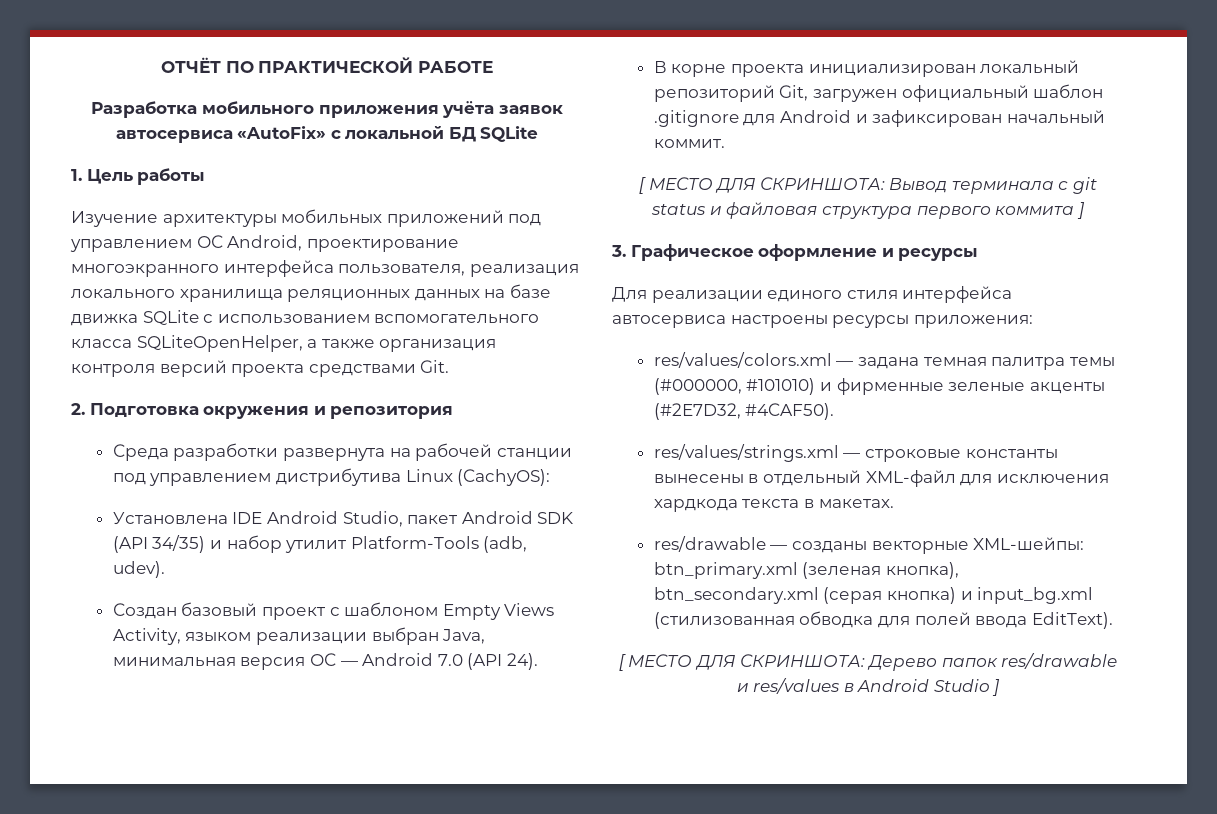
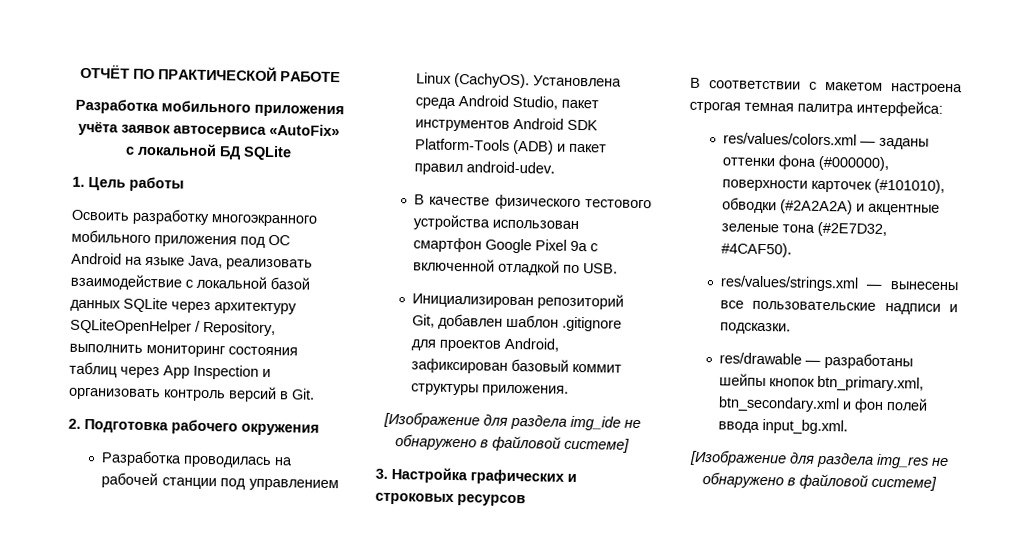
[71,209,542,227] [70,235,459,252] [71,260,579,277] [71,284,551,302] [71,310,540,326] [71,335,497,352] [71,360,416,377] Изучение архитектуры мобильных приложений под управлением ОС Android, проектирование многоэкранного интерфейса пользователя, реализация локального хранилища реляционных данных на базе движка SQLite с использованием вспомогательного класса SQLiteOpenHelper, а также организация контроля версий проекта средствами -> [71,208,317,227] [71,229,290,248] [71,252,313,271] [70,273,310,291] [70,297,297,315] [70,318,276,337] [69,343,298,358] [69,361,271,380] [68,386,289,403] Освоить разработку многоэкранного мобильного приложения под ОС Android на языке Java, реализовать взаимодействие с локальной базой данных SQLite через архитектуру SQLiteOpenHelper / Repository, выполнить мониторинг состояния таблиц через App Inspection и организовать контроль версий в
(199, 410) none -> [171,419,238,435] рабочего
[313,406,454,419] [112,443,385,461] и репозитория // Среда разработки развернута -> [101,450,273,469] // Разработка проводилась
[275,468,551,486] [112,512,263,525] дистрибутива Linux (CachyOS): // Установлена IDE -> [416,72,623,89] [415,97,457,110] Linux (CachyOS). Установлена среда
(458, 519) none -> [415,119,511,132] инструментов
[112,535,528,553] [112,561,165,578] [112,602,555,620] [112,627,486,645] [112,653,538,670] [653,60,1080,77] [653,84,1104,102] [653,110,1105,127] [653,139,725,148] [638,177,1098,194] [651,202,1085,219] [611,244,979,261] [612,286,1013,303] [612,315,1033,328] [653,352,1115,370] [653,378,1105,395] [653,403,835,420] [653,444,1058,462] [653,470,1109,487] [653,499,894,512] [653,536,1085,554] [653,562,959,579] [653,587,1094,604] [653,611,1113,629] [618,653,1118,671] [736,678,1001,696] (API 34/35) и набор утилит Platform-Tools (adb, udev). // Создан базовый проект с шаблоном Empty Views Activity, языком реализации выбран Java, минимальная версия ОС — Android 7.0 (API 24). // В корне проекта инициализирован локальный репозиторий Git, загружен официальный шаблон .gitignore для Android и зафиксирован начальный коммит. // [ МЕСТО ДЛЯ СКРИНШОТА: Вывод терминала с git status и файловая структура первого коммита ] // 3. Графическое оформление и ресурсы // Для реализации единого стиля интерфейса автосервиса настроены ресурсы приложения: // res/values/colors.xml — задана темная палитра темы (#000000, #101010) и фирменные зеленые акценты (#2E7D32, #4CAF50). // res/values/strings.xml — строковые константы вынесены в отдельный XML-файл для исключения хардкода текста в макетах. // res/drawable — созданы векторные XML-шейпы: btn_primary.xml (зеленая кнопка), btn_secondary.xml (серая кнопка) и input_bg.xml (стилизованная обводка для полей ввода EditText). // [ МЕСТО ДЛЯ СКРИНШОТА: Дерево папок res/drawable и res/values в Android Studio ] -> [415,138,608,155] [414,161,556,176] [414,194,652,211] [413,214,580,231] [413,237,599,254] [413,258,619,276] [412,293,625,310] [412,313,623,332] [411,337,561,352] [411,358,623,374] [411,383,570,397] [382,411,641,431] [395,434,630,453] [375,467,577,485] [375,492,526,507] [690,77,963,96] [689,100,943,117] [723,132,930,150] [722,155,890,172] [722,178,946,194] [722,197,941,216] [721,221,888,238] [721,242,793,258] [720,275,958,292] [720,300,958,315] [720,322,792,335] [719,352,914,370] [719,373,925,392] [718,396,929,413] [718,419,849,435] [689,449,949,469] [702,472,937,491] Platform-Tools (ADB) и пакет правил android-udev. // В качестве физического тестового устройства использован смартфон Google Pixel 9a с включенной отладкой по USB. // Инициализирован репозиторий Git, добавлен шаблон .gitignore для проектов Android, зафиксирован базовый коммит структуры приложения. // [Изображение для раздела img_ide не обнаружено в файловой системе] // 3. Настройка графических и строковых ресурсов // В соответствии с макетом настроена строгая темная палитра интерфейса: // res/values/colors.xml — заданы оттенки фона (#000000), поверхности карточек (#101010), обводки (#2A2A2A) и акцентные зеленые тона (#2E7D32, #4CAF50). // res/values/strings.xml — вынесены все пользовательские надписи и подсказки. // res/drawable — разработаны шейпы кнопок btn_primary.xml, btn_secondary.xml и фон полей ввода input_bg.xml. // [Изображение для раздела img_res не обнаружено в файловой системе]

